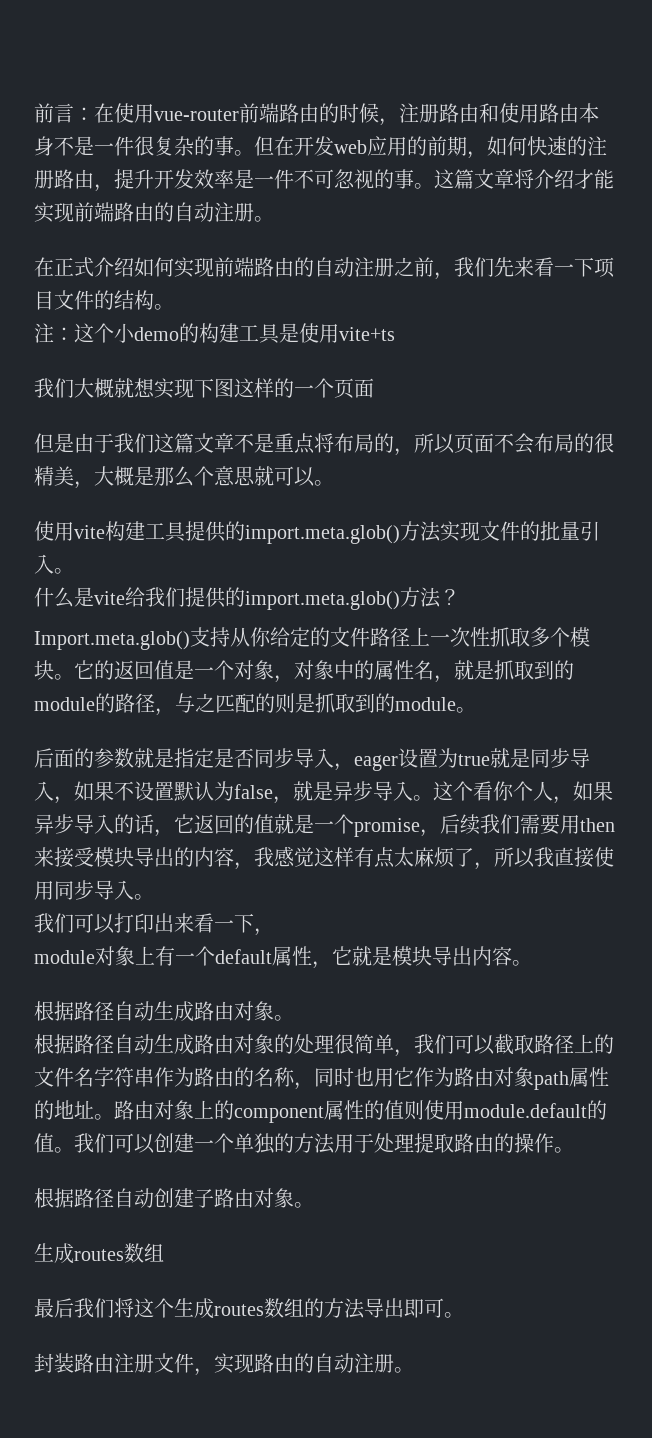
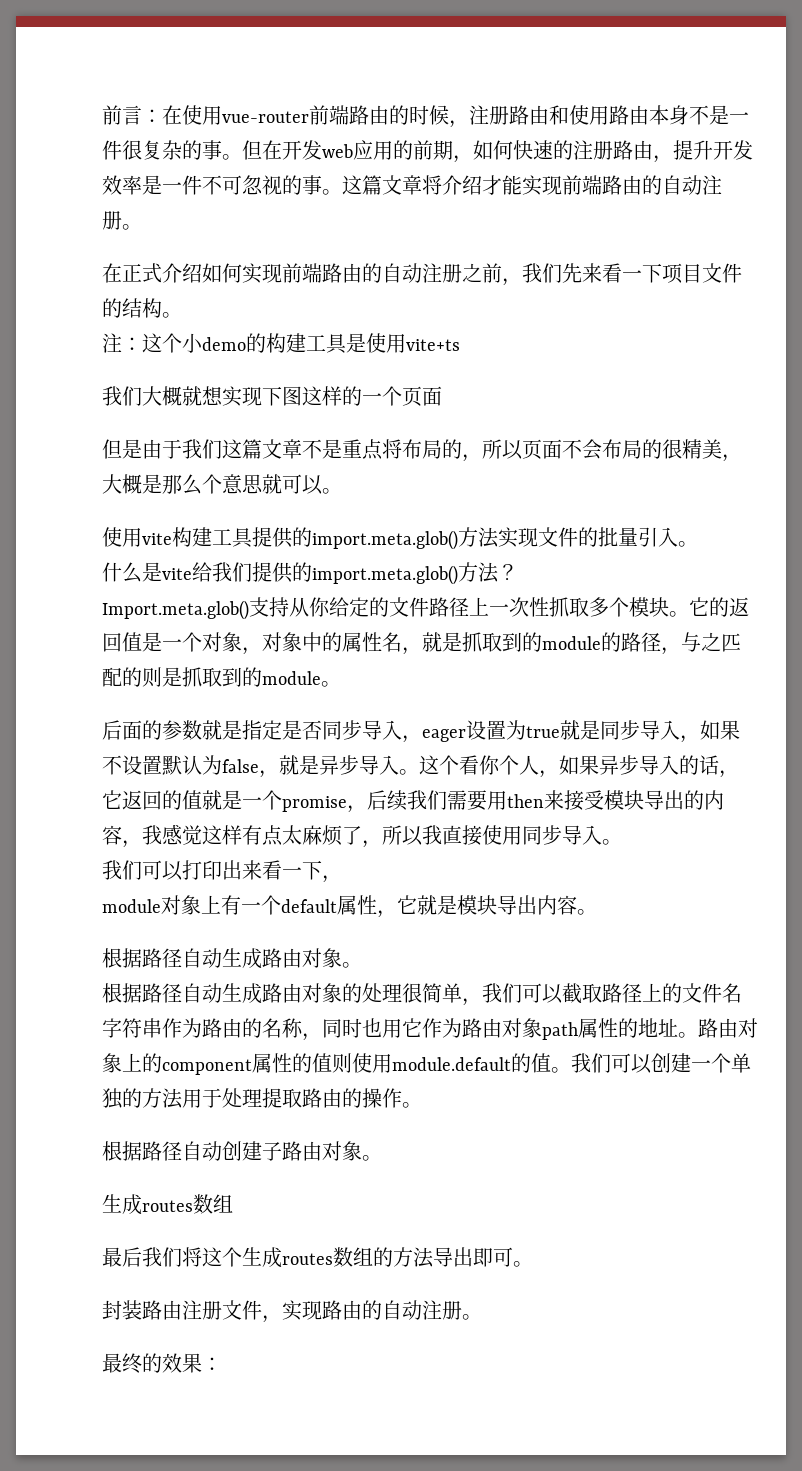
(414, 1370) none -> [102,1353,222,1374] // 最终的效果：

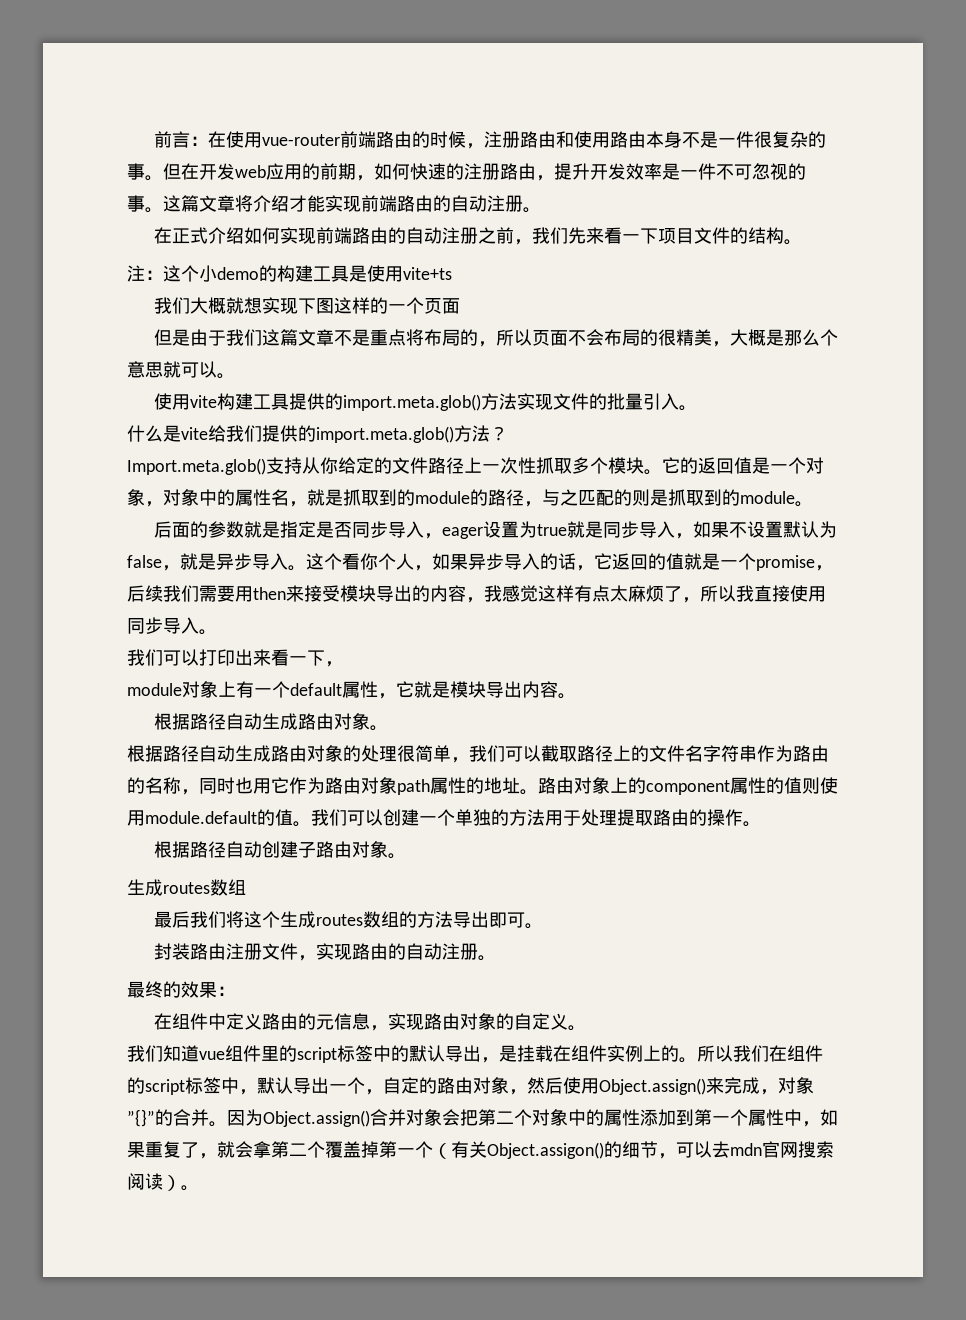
(222, 1364) none -> [153,1013,586,1031] [127,1045,823,1063] [127,1077,814,1095] [127,1109,838,1127] [127,1141,834,1159] [127,1173,199,1191] // 在组件中定义路由的元信息，实现路由对象的自定义。 // 我们知道vue组件里的script标签中的默认导出，是挂载在组件实例上的。所以我们在组件的script标签中，默认导出一个，自定的路由对象，然后使用Object.assign()来完成，对象”{}”的合并。因为Object.assign()合并对象会把第二个对象中的属性添加到第一个属性中，如果重复了，就会拿第二个覆盖掉第一个（有关Object.assigon()的细节，可以去mdn官网搜索阅读）。

